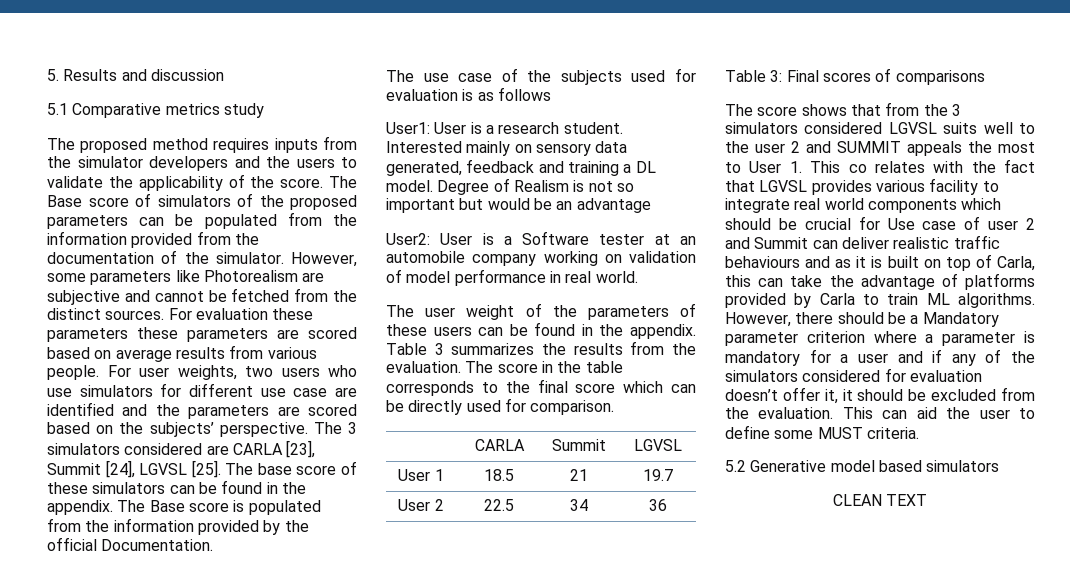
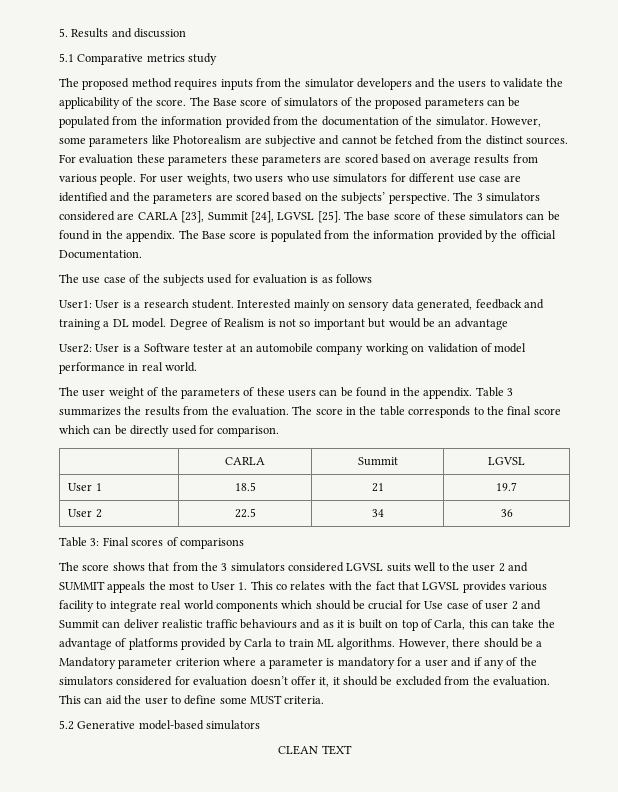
[830,460,922,472] model based -> [138,720,204,730] model-based

